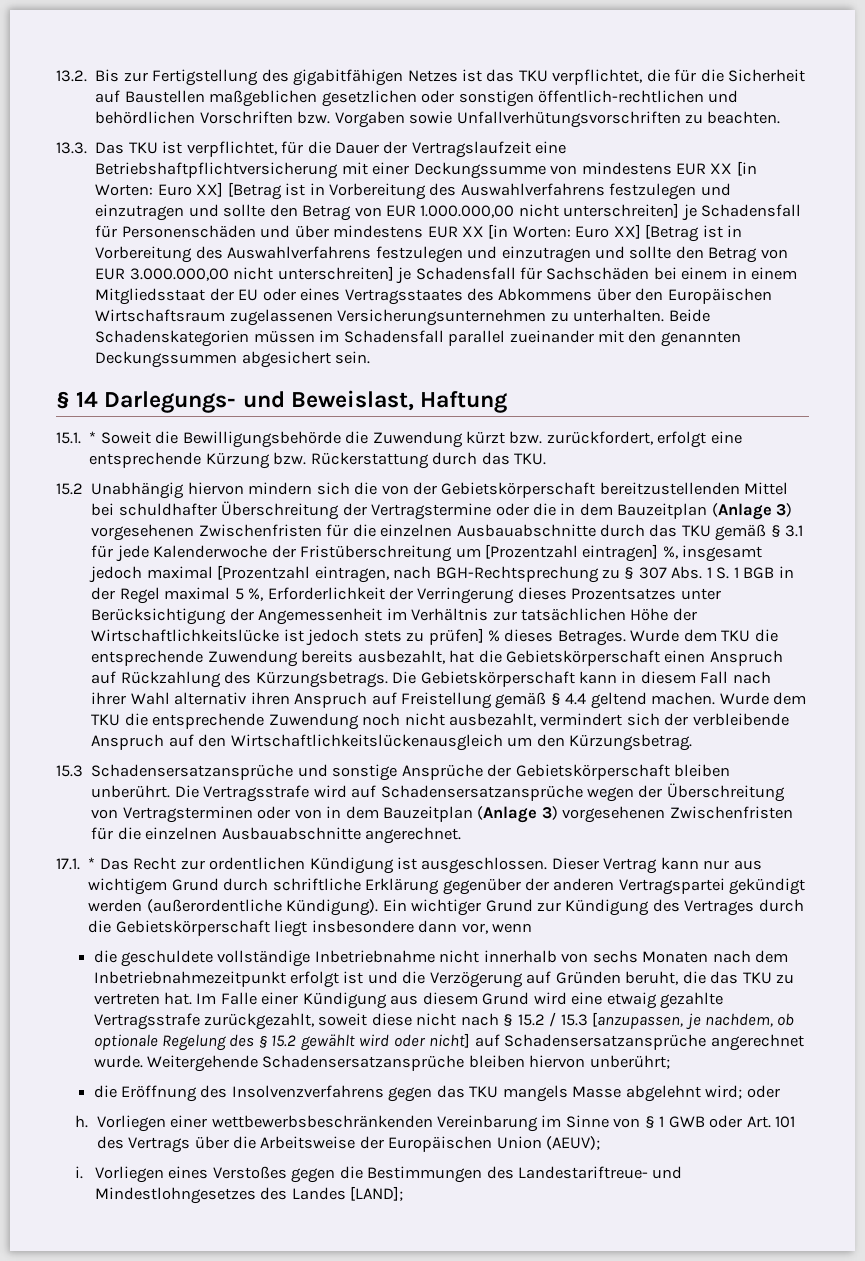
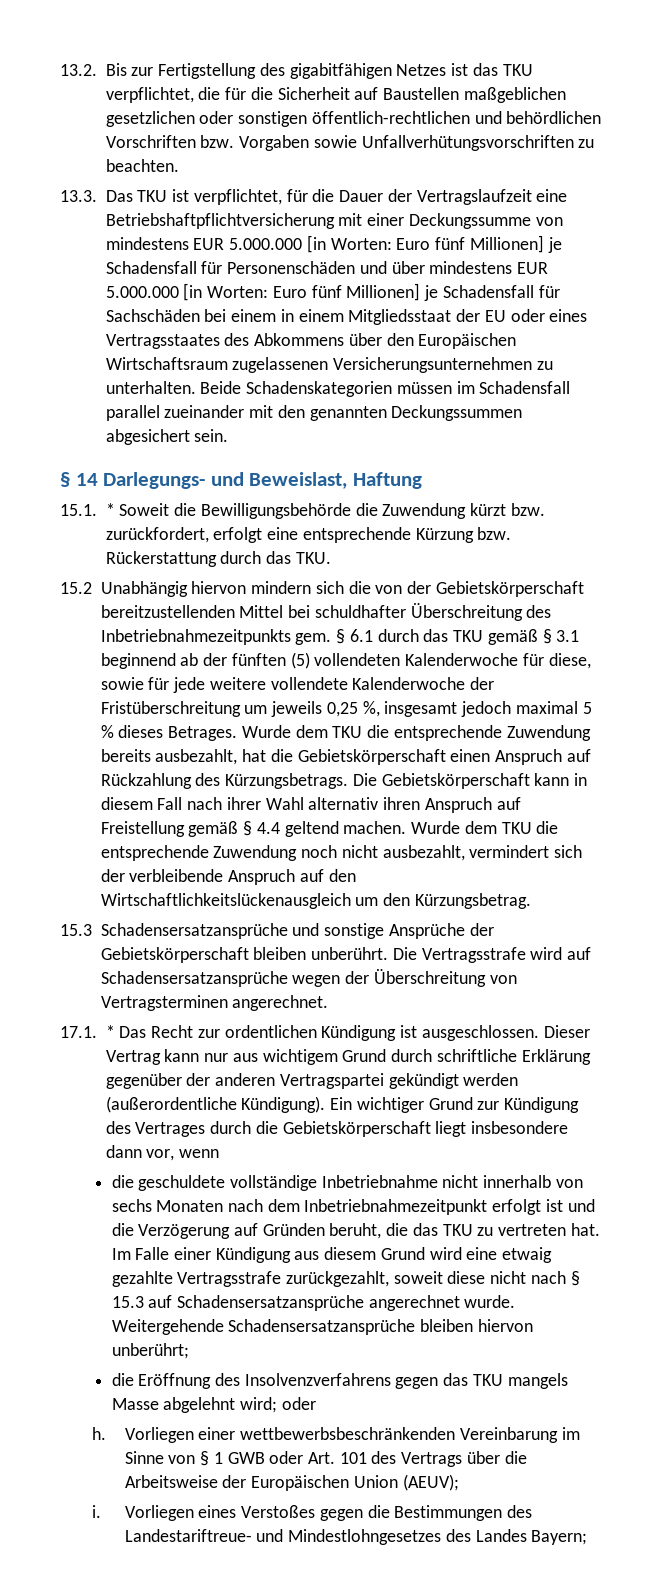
[710,161,757,176] [95,182,731,200] [95,203,680,221] XX [in Worten: Euro XX] [Betrag ist in Vorbereitung des Auswahlverfahrens festzulegen und einzutragen und sollte den Betrag von EUR 1.000.000,00 nicht unterschreiten] -> [229,235,544,253] 5.000.000 [in Worten: Euro fünf Millionen]
[461,224,743,242] [95,246,788,263] [95,266,394,281] XX [in Worten: Euro XX] [Betrag ist in Vorbereitung des Auswahlverfahrens festzulegen und einzutragen und sollte den Betrag von EUR 3.000.000,00 nicht unterschreiten] -> [105,283,421,301] 5.000.000 [in Worten: Euro fünf Millionen]
[342,503,793,520] [91,524,596,541] der Vertragstermine oder die in dem Bauzeitplan (Anlage 3) vorgesehenen Zwischenfristen für die einzelnen Ausbauabschnitte -> [526,605,552,618] [100,629,373,645] des Inbetriebnahmezeitpunkts gem. § 6.1
[91,545,149,562] für jede -> [100,652,591,669] [100,677,348,693] beginnend ab der fünften (5) vollendeten Kalenderwoche für diese, sowie für jede weitere vollendete
[484,544,659,562] [Prozentzahl eintragen] -> [271,701,358,717] jeweils 0,25
[217,565,794,583] [91,587,721,604] [91,608,697,625] [91,628,484,646] [Prozentzahl eintragen, nach BGH-Rechtsprechung zu § 307 Abs. 1 S. 1 BGB in der Regel maximal 5 %, Erforderlichkeit der Verringerung dieses Prozentsatzes unter Berücksichtigung der Angemessenheit im Verhältnis zur tatsächlichen Höhe der Wirtschaftlichkeitslücke ist jedoch stets zu prüfen] -> [582,702,592,714] 5
[257,806,793,823] [91,827,361,840] oder von in dem Bauzeitplan (Anlage 3) vorgesehenen Zwischenfristen für die einzelnen Ausbauabschnitte -> (228, 1003) none
[517,1012,795,1030] [93,1033,471,1051] 15.2 / 15.3 [anzupassen, je nachdem, ob optionale Regelung des § 15.2 gewählt wird oder nicht] -> [111,1296,144,1308] 15.3
[350,1186,404,1201] [LAND]; -> [531,1530,588,1545] Bayern;

